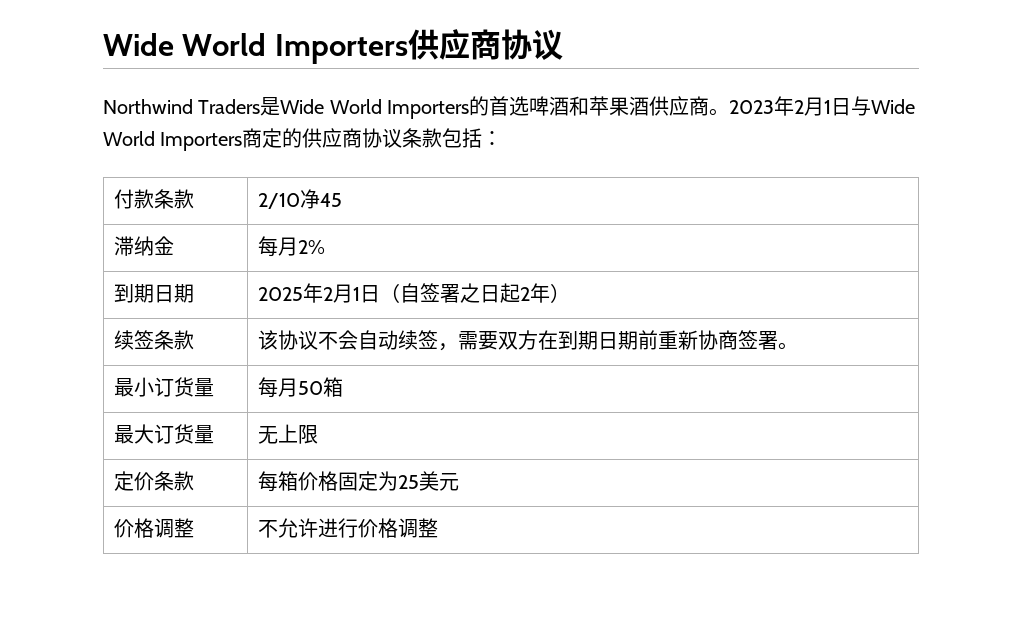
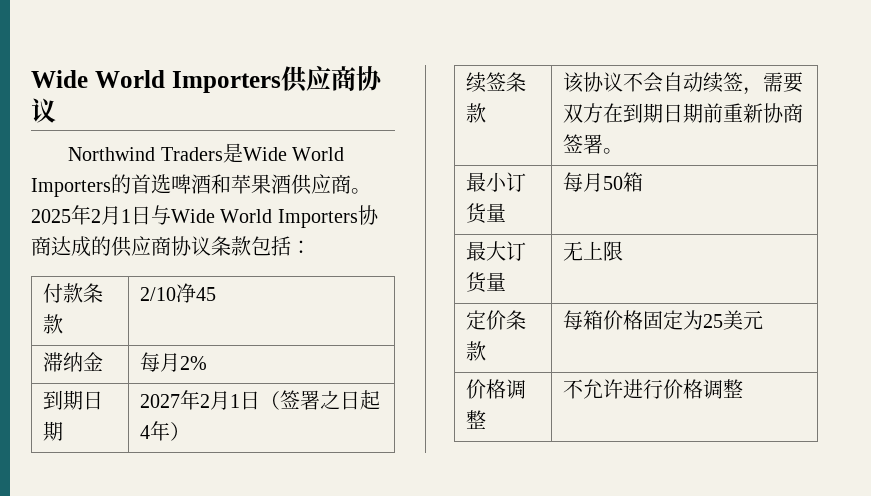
[729,100,775,114] 2023 -> [31,209,71,223] 2025
[242,128,283,148] 商定 -> [357,205,379,225] [31,236,91,257] 协商达成
[258,287,304,301] 2025 -> [139,394,180,408] 2027
[400,283,421,303] 自 -> (280, 400) none
[520,287,531,301] 2 -> [139,425,150,439] 4

